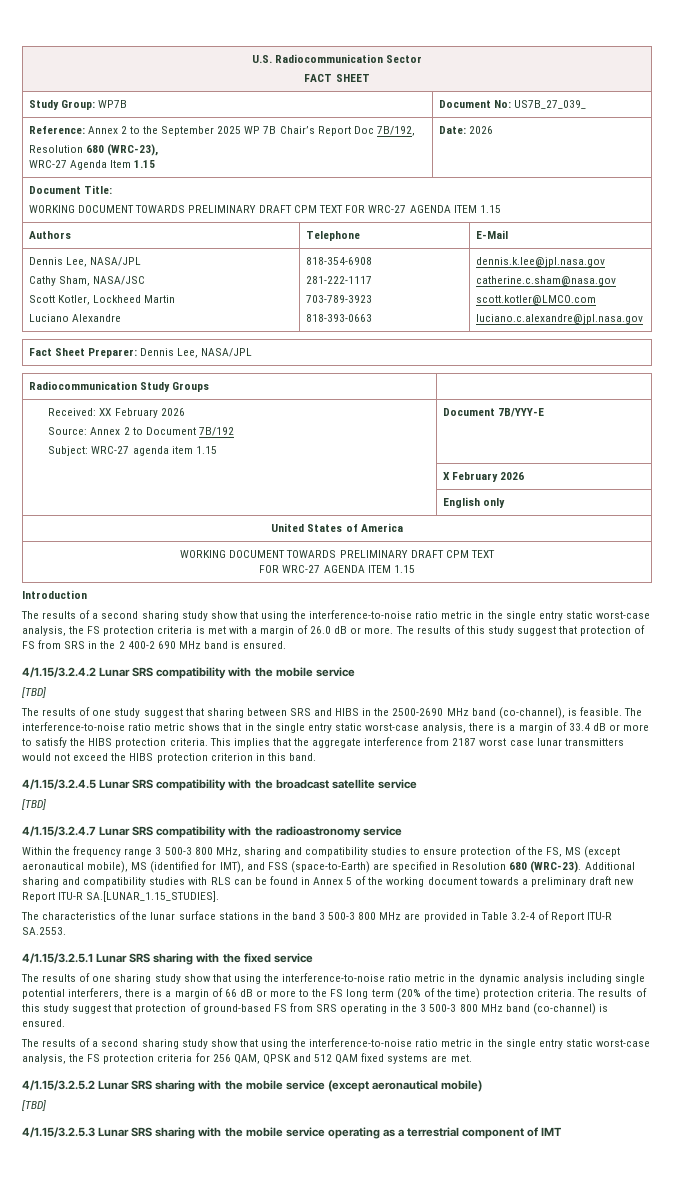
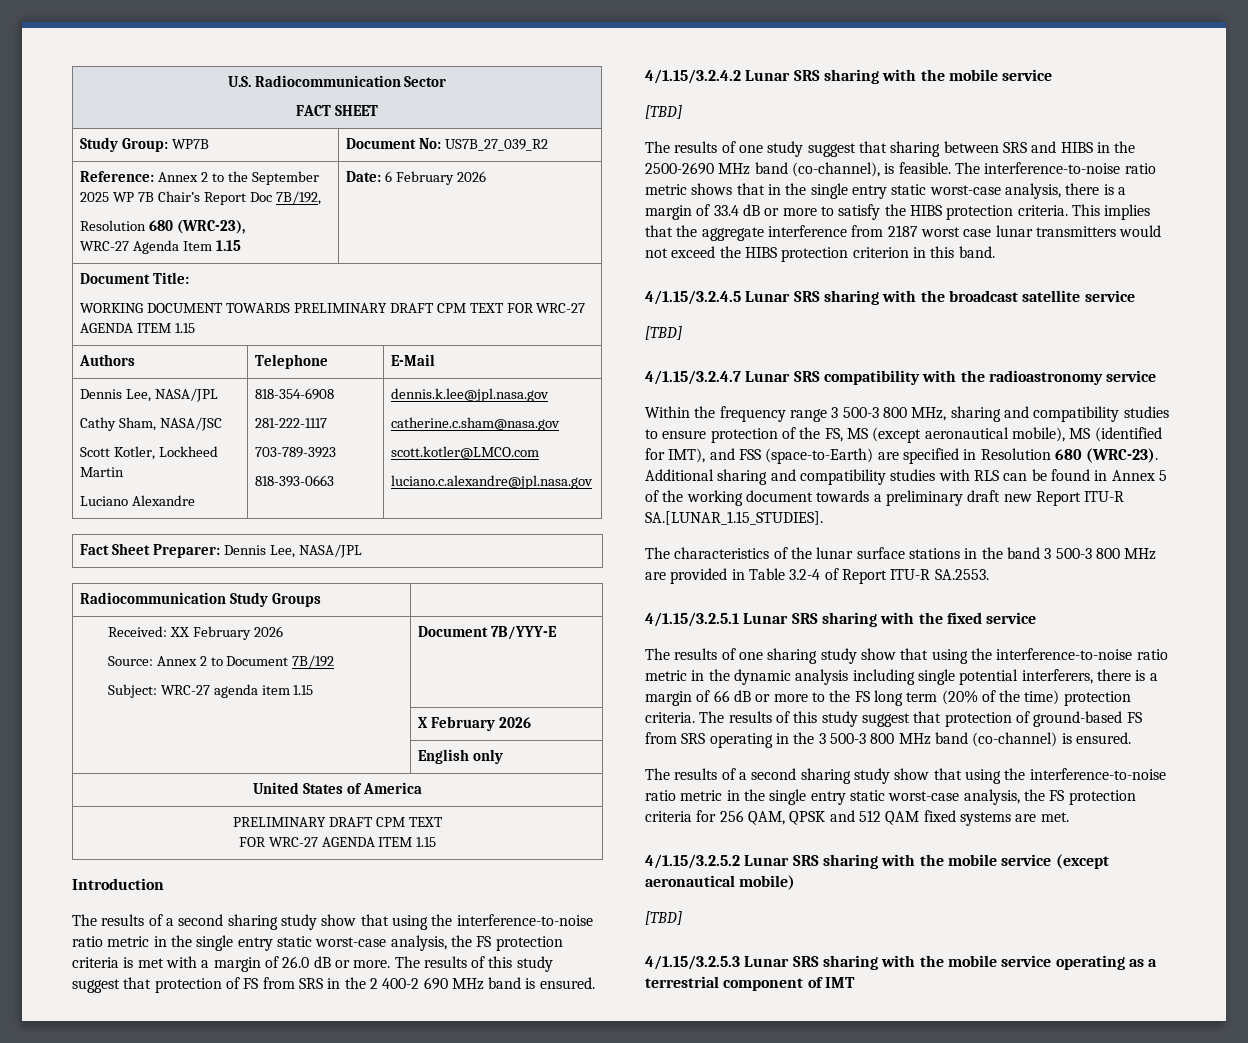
[513,100,586,109] US7B_27_039_ -> [444,139,548,151] US7B_27_039_R2
(466, 130) none -> [385,171,454,185] 6 February
[180,550,337,558] WORKING DOCUMENT TOWARDS -> (422, 788) none
[156,667,227,679] compatibility -> [823,69,879,84] sharing
[156,779,227,791] compatibility -> [823,290,879,305] sharing

